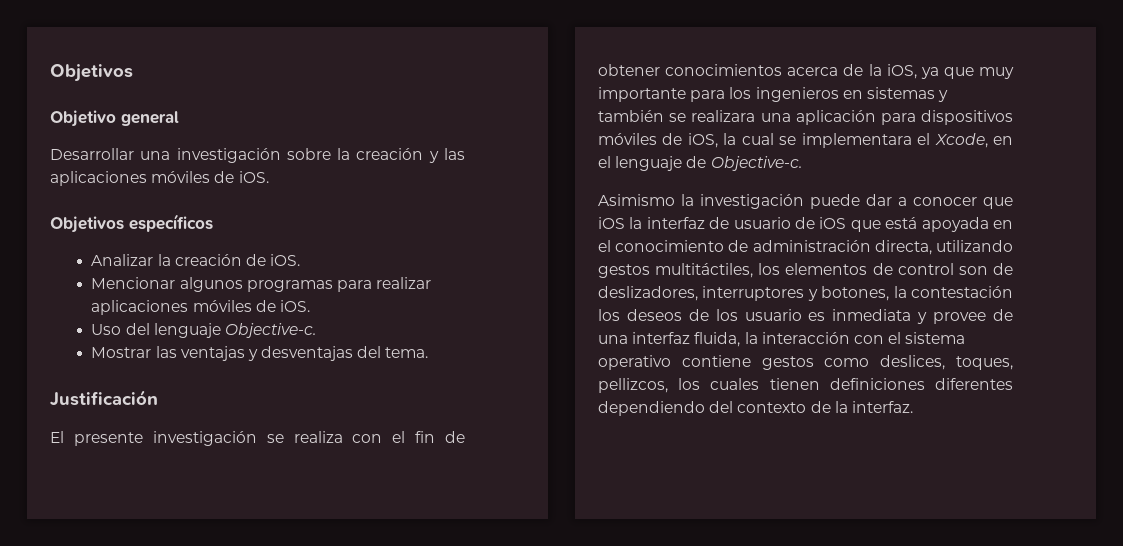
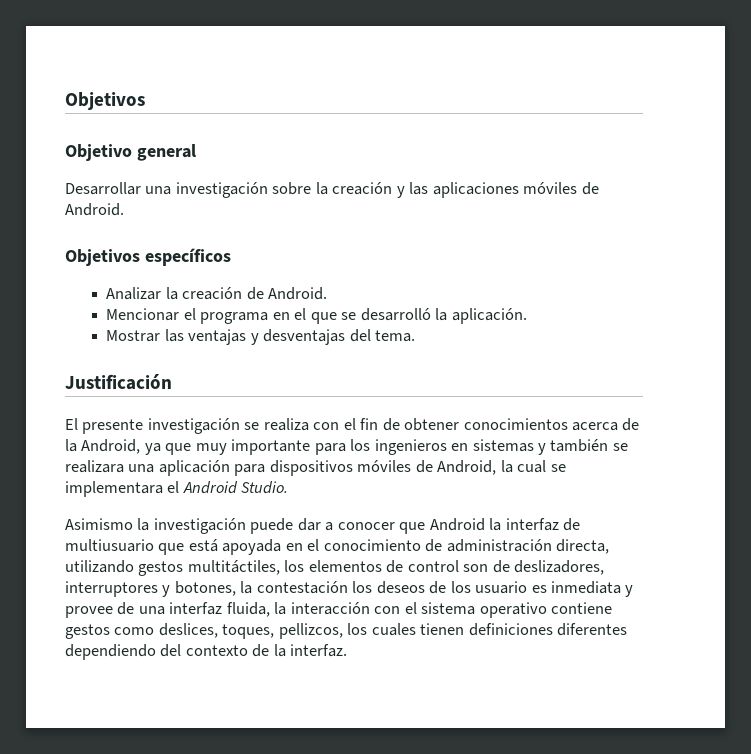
[238,171,269,183] iOS. -> [65,203,124,216] Android.
[270,254,301,266] iOS. -> [268,287,328,300] Android.
[179,277,432,292] [91,300,310,315] [91,323,316,338] algunos programas para realizar aplicaciones móviles de iOS. // Uso del lenguaje Objective-c. -> [183,308,527,324] el programa en el que se desarrolló la aplicación.
[886,64,917,79] iOS, -> [81,439,141,454] Android,
[687,133,718,148] iOS, -> [437,460,497,475] Android,
[934,133,1013,148] [598,156,802,171] Xcode, en el lenguaje de Objective-c. -> [182,481,289,494] Android Studio.
[598,217,625,229] iOS -> [429,518,485,531] Android
[733,217,847,229] usuario de iOS -> [65,539,154,552] multiusuario

